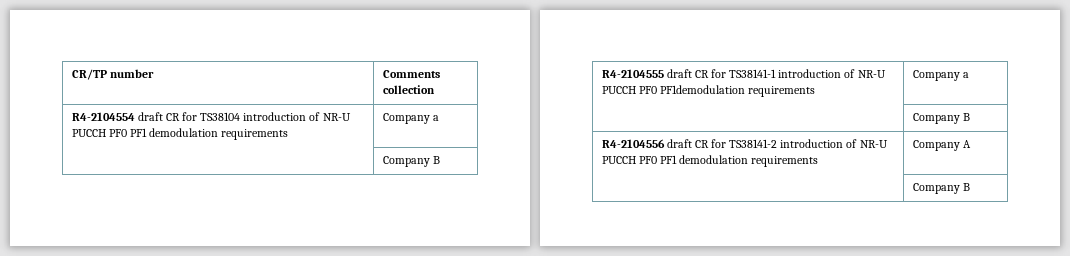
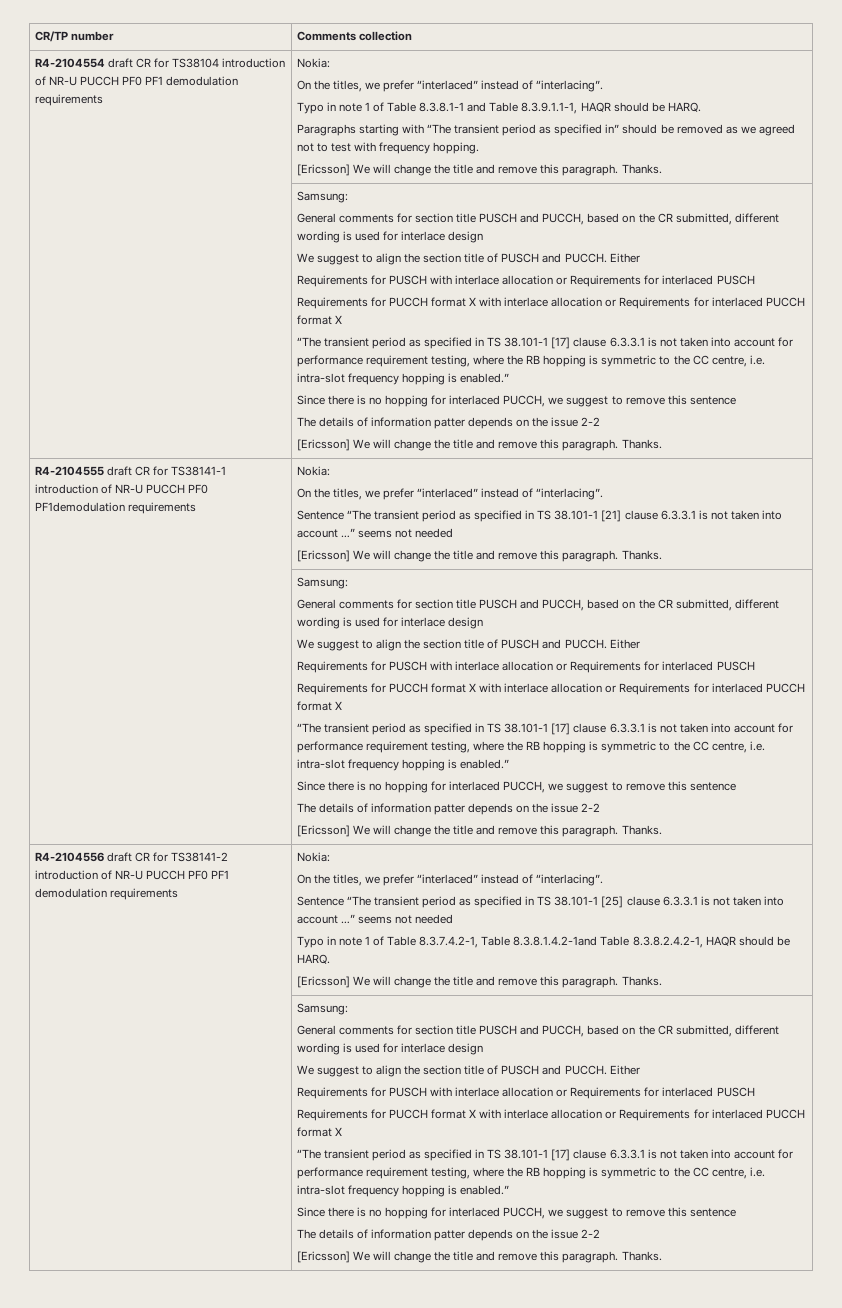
[382,113,439,124] [382,156,440,167] Company a // | Company B -> [296,58,330,68] [296,80,604,92] [296,102,701,114] [296,124,795,136] [296,142,480,154] [296,164,662,176] [296,191,348,203] [296,213,779,225] [296,231,484,243] [296,253,640,265] [296,275,755,287] [296,297,805,309] [296,315,342,325] [296,337,794,349] [296,355,765,367] [296,373,509,385] [296,395,736,407] [296,417,601,429] [296,439,662,451] Nokia: // On the titles, we prefer “interlaced” instead of “interlacing”. // Typo in note 1 of Table 8.3.8.1-1 and Table 8.3.9.1.1-1, HAQR should be HARQ. // Paragraphs starting with “The transient period as specified in” should be removed as we agreed not to test with frequency hopping. // [Ericsson] We will change the title and remove this paragraph. Thanks. // | Samsung: // General comments for section title PUSCH and PUCCH, based on the CR submitted, different wording is used for interlace design // We suggest to align the section title of PUSCH and PUCCH. Either // Requirements for PUSCH with interlace allocation or Requirements for interlaced PUSCH // Requirements for PUCCH format X with interlace allocation or Requirements for interlaced PUCCH format X // “The transient period as specified in TS 38.101-1 [17] clause 6.3.3.1 is not taken into account for performance requirement testing, where the RB hopping is symmetric to the CC centre, i.e. intra-slot frequency hopping is enabled.” // Since there is no hopping for interlaced PUCCH, we suggest to remove this sentence // The details of information patter depends on the issue 2-2 // [Ericsson] We will change the title and remove this paragraph. Thanks.
[912,70,969,81] [912,113,970,124] Company a // | Company B -> [296,466,330,476] [296,488,604,500] [296,510,783,522] [296,528,453,538] [296,550,662,562] [296,577,348,589] [296,599,779,611] [296,617,484,629] [296,639,640,651] [296,661,755,673] [296,683,805,695] [296,701,342,711] [296,723,794,735] [296,741,765,753] [296,759,509,771] [296,781,736,793] [296,803,601,815] [296,825,662,837] Nokia: // On the titles, we prefer “interlaced” instead of “interlacing”. // Sentence “The transient period as specified in TS 38.101-1 [21] clause 6.3.3.1 is not taken into account …” seems not needed // [Ericsson] We will change the title and remove this paragraph. Thanks. // | Samsung: // General comments for section title PUSCH and PUCCH, based on the CR submitted, different wording is used for interlace design // We suggest to align the section title of PUSCH and PUCCH. Either // Requirements for PUSCH with interlace allocation or Requirements for interlaced PUSCH // Requirements for PUCCH format X with interlace allocation or Requirements for interlaced PUCCH format X // “The transient period as specified in TS 38.101-1 [17] clause 6.3.3.1 is not taken into account for performance requirement testing, where the RB hopping is symmetric to the CC centre, i.e. intra-slot frequency hopping is enabled.” // Since there is no hopping for interlaced PUCCH, we suggest to remove this sentence // The details of information patter depends on the issue 2-2 // [Ericsson] We will change the title and remove this paragraph. Thanks.
[912,140,971,151] [912,183,970,194] Company A // | Company B -> [296,852,330,862] [296,874,604,886] [296,896,785,908] [296,914,453,924] [296,936,790,948] [296,954,330,964] [296,976,662,988] [296,1003,348,1015] [296,1025,779,1037] [296,1043,484,1055] [296,1065,640,1077] [296,1087,755,1099] [296,1109,805,1121] [296,1127,342,1137] [296,1149,794,1161] [296,1167,765,1179] [296,1185,509,1197] [296,1207,736,1219] [296,1229,601,1241] [296,1251,662,1263] Nokia: // On the titles, we prefer “interlaced” instead of “interlacing”. // Sentence “The transient period as specified in TS 38.101-1 [25] clause 6.3.3.1 is not taken into account …” seems not needed // Typo in note 1 of Table 8.3.7.4.2-1, Table 8.3.8.1.4.2-1and Table 8.3.8.2.4.2-1, HAQR should be HARQ. // [Ericsson] We will change the title and remove this paragraph. Thanks. // | Samsung: // General comments for section title PUSCH and PUCCH, based on the CR submitted, different wording is used for interlace design // We suggest to align the section title of PUSCH and PUCCH. Either // Requirements for PUSCH with interlace allocation or Requirements for interlaced PUSCH // Requirements for PUCCH format X with interlace allocation or Requirements for interlaced PUCCH format X // “The transient period as specified in TS 38.101-1 [17] clause 6.3.3.1 is not taken into account for performance requirement testing, where the RB hopping is symmetric to the CC centre, i.e. intra-slot frequency hopping is enabled.” // Since there is no hopping for interlaced PUCCH, we suggest to remove this sentence // The details of information patter depends on the issue 2-2 // [Ericsson] We will change the title and remove this paragraph. Thanks.

